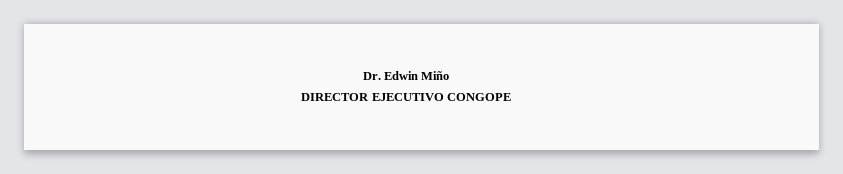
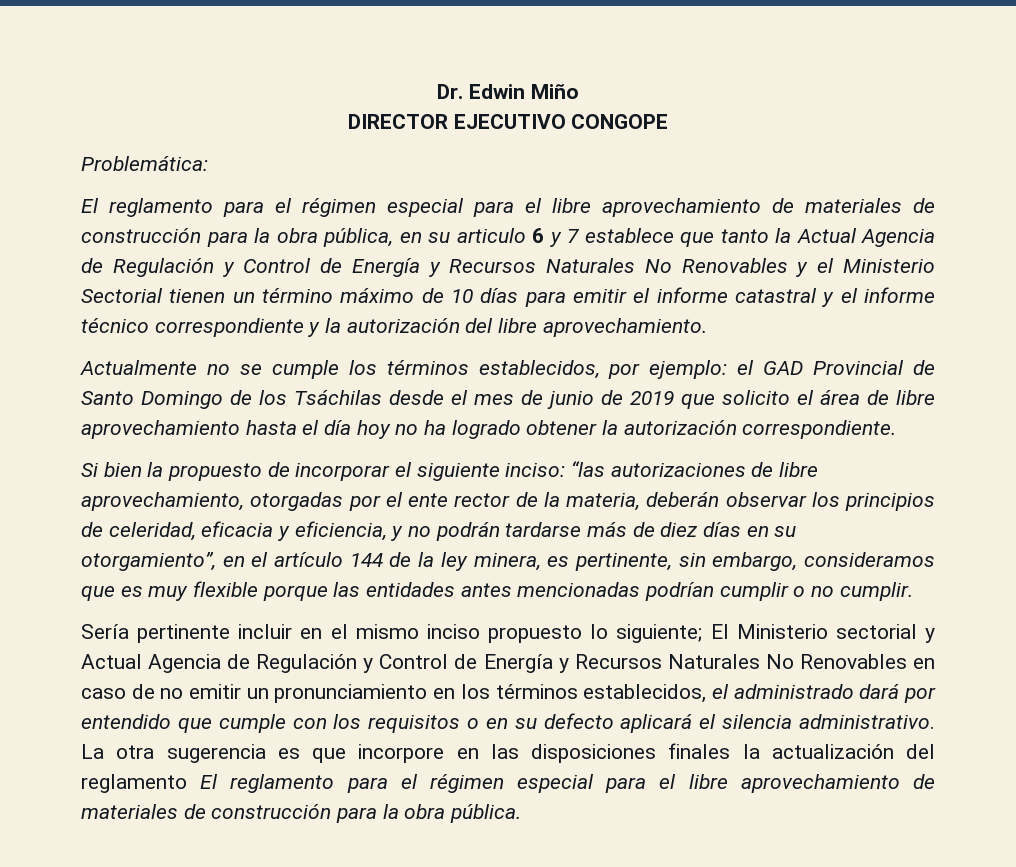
(511, 97) none -> [81,156,208,171] [81,198,935,217] [81,228,935,247] [81,258,935,277] [81,287,935,307] [81,318,707,337] [80,360,935,379] [81,390,935,409] [81,420,897,439] [81,461,819,481] [81,492,935,511] [81,521,797,541] [81,552,935,571] [81,581,913,601] [81,624,936,643] [81,654,936,673] [81,684,937,703] [81,713,935,733] [81,743,935,763] [81,774,935,793] [81,804,522,823] // Problemática: // El reglamento para el régimen especial para el libre aprovechamiento de materiales de construcción para la obra pública, en su articulo 6 y 7 establece que tanto la Actual Agencia de Regulación y Control de Energía y Recursos Naturales No Renovables y el Ministerio Sectorial tienen un término máximo de 10 días para emitir el informe catastral y el informe técnico correspondiente y la autorización del libre aprovechamiento. // Actualmente no se cumple los términos establecidos, por ejemplo: el GAD Provincial de Santo Domingo de los Tsáchilas desde el mes de junio de 2019 que solicito el área de libre aprovechamiento hasta el día hoy no ha logrado obtener la autorización correspondiente. // Si bien la propuesto de incorporar el siguiente inciso: “las autorizaciones de libre aprovechamiento, otorgadas por el ente rector de la materia, deberán observar los principios de celeridad, eficacia y eficiencia, y no podrán tardarse más de diez días en su otorgamiento”, en el artículo 144 de la ley minera, es pertinente, sin embargo, consideramos que es muy flexible porque las entidades antes mencionadas podrían cumplir o no cumplir. // Sería pertinente incluir en el mismo inciso propuesto lo siguiente; El Ministerio sectorial y Actual Agencia de Regulación y Control de Energía y Recursos Naturales No Renovables en caso de no emitir un pronunciamiento en los términos establecidos, el administrado dará por entendido que cumple con los requisitos o en su defecto aplicará el silencia administrativo. La otra sugerencia es que incorpore en las disposiciones finales la actualización del reglamento El reglamento para el régimen especial para el libre aprovechamiento de materiales de construcción para la obra pública.

